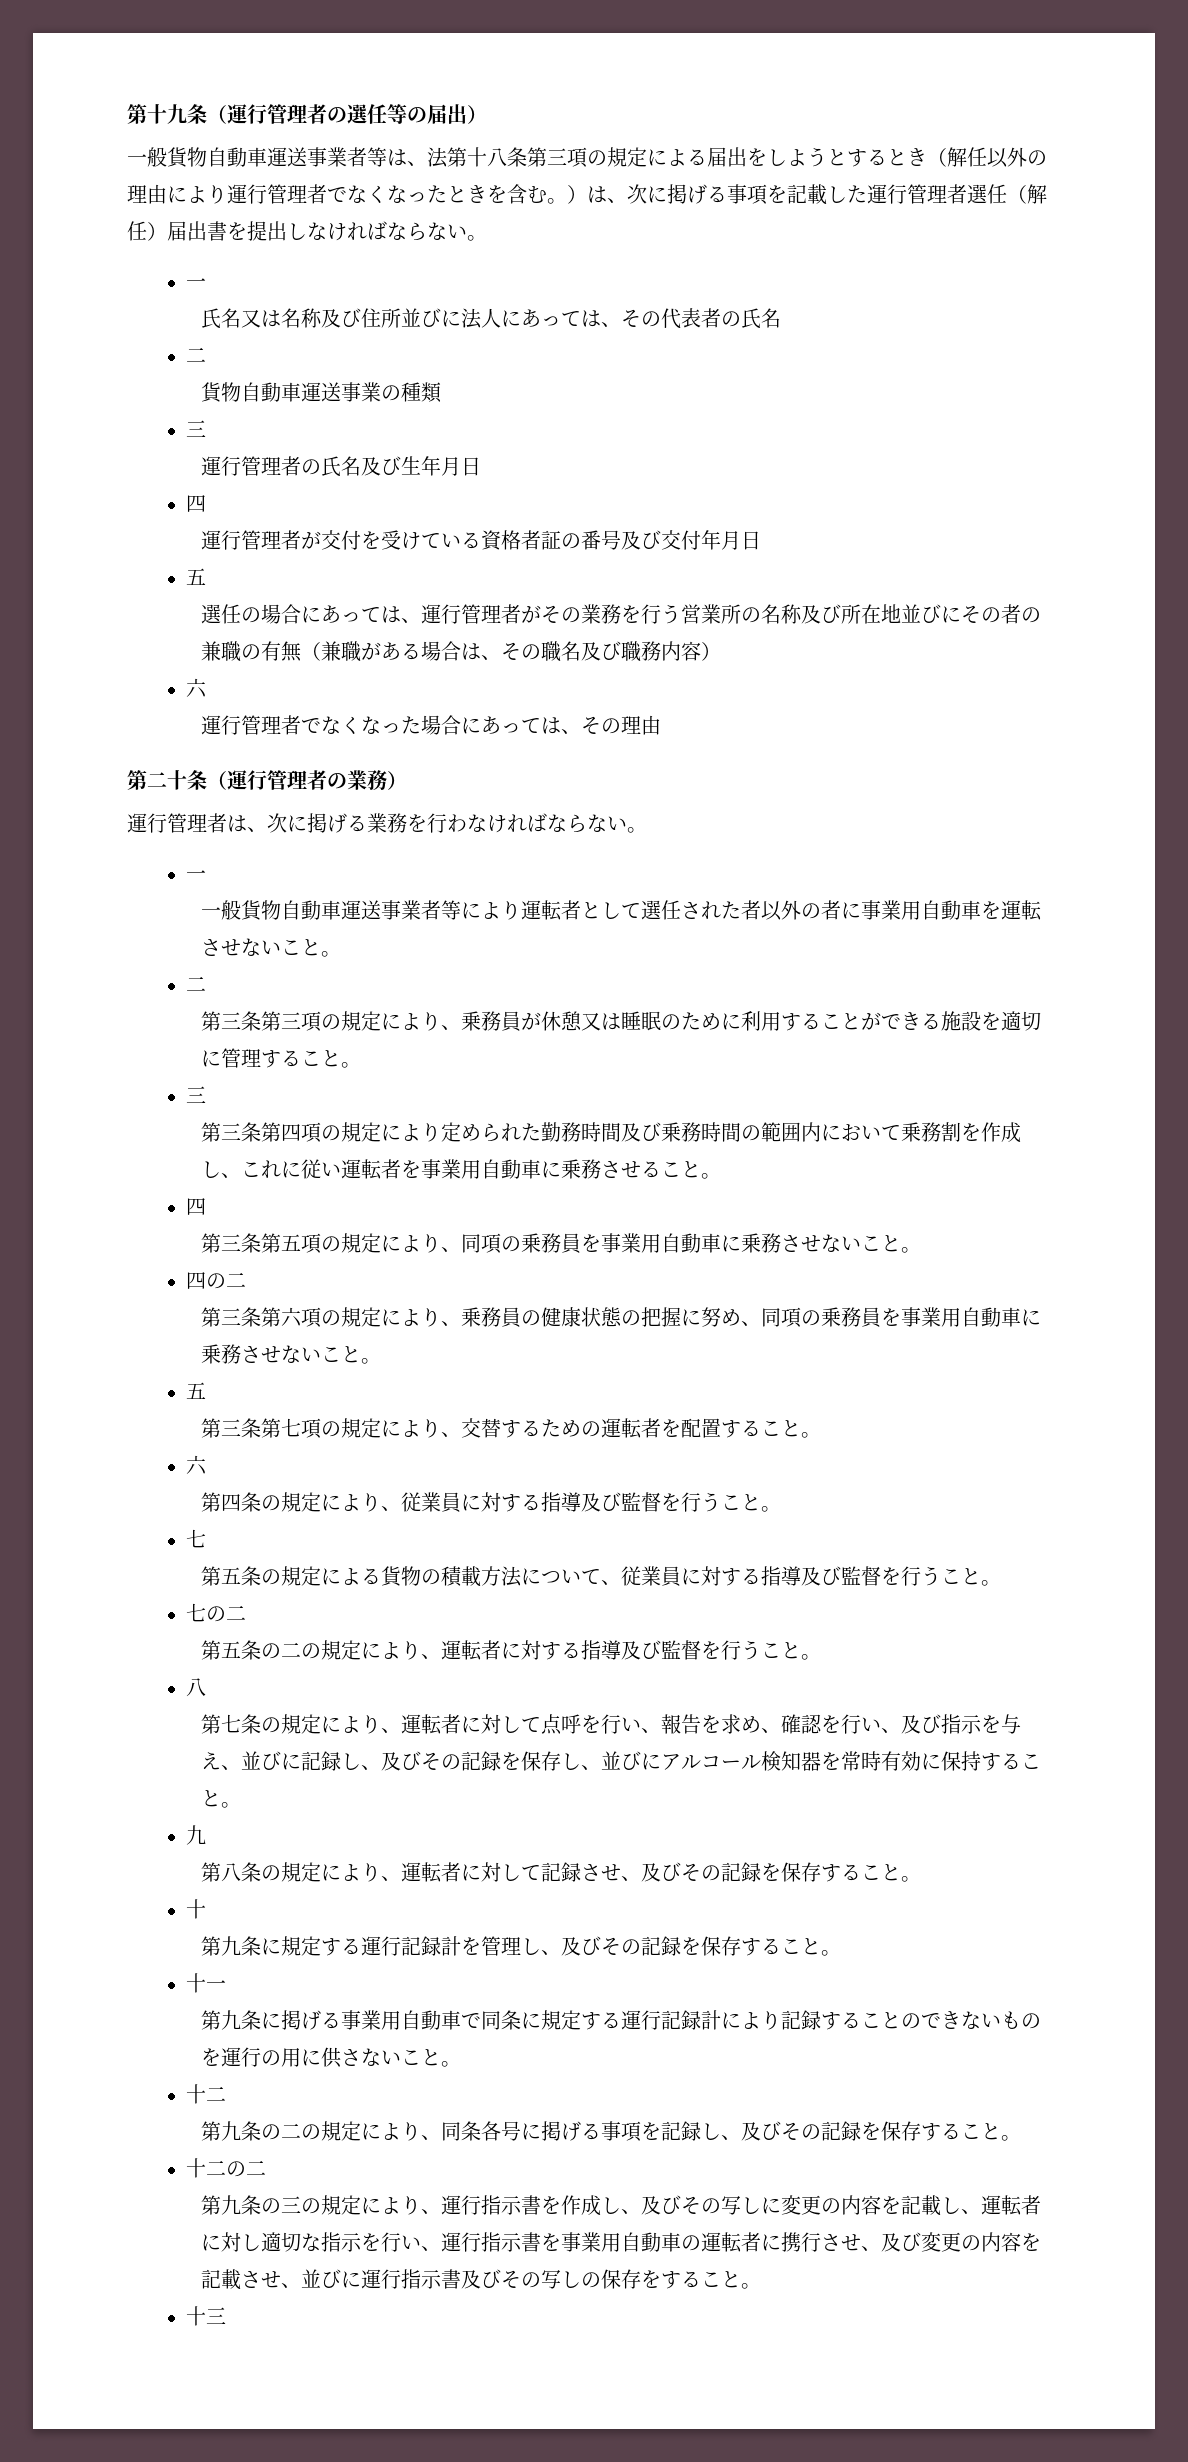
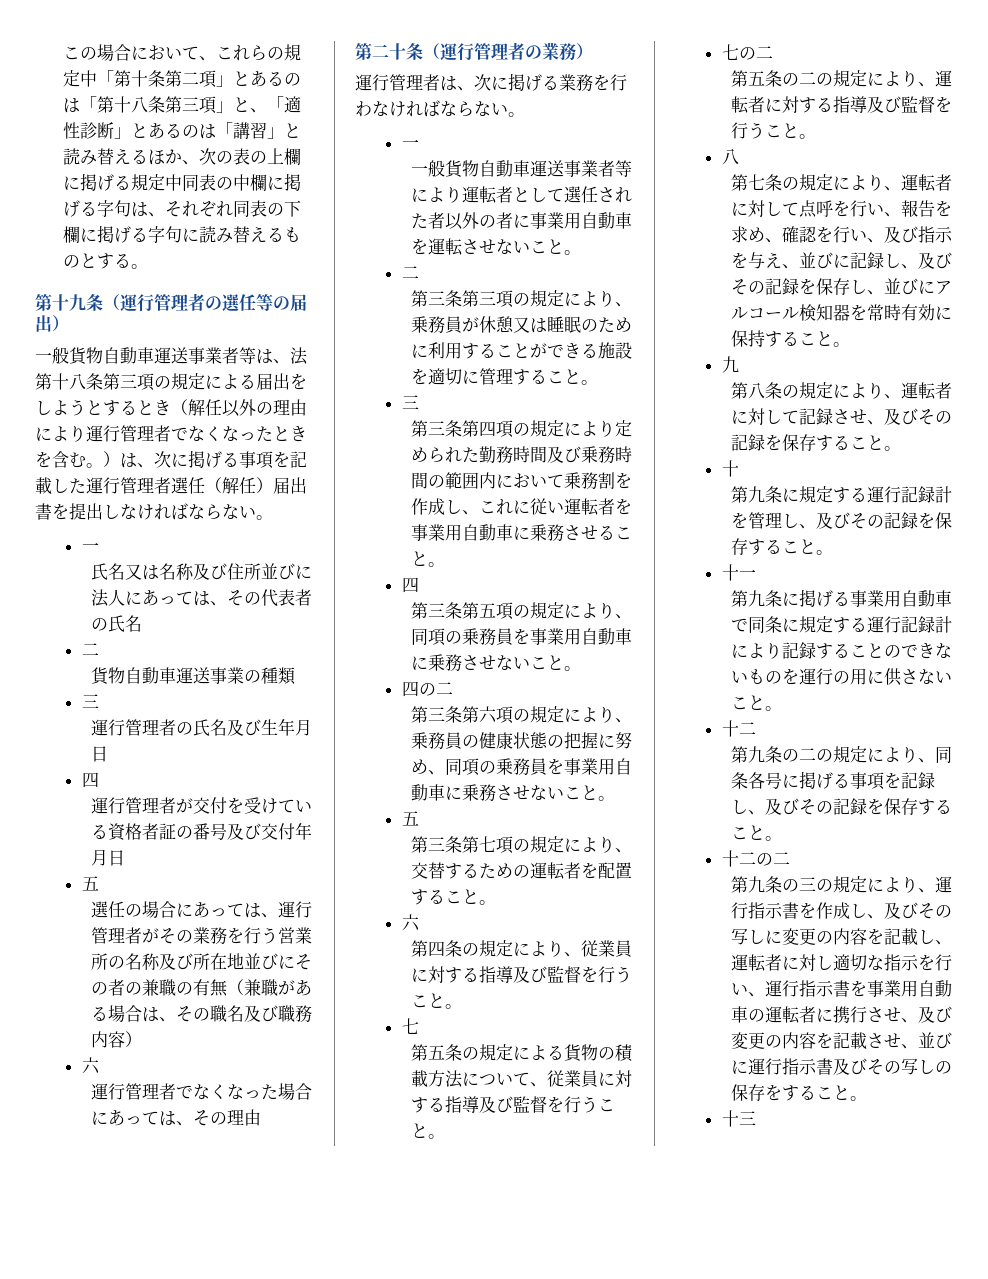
(127, 114) none -> [62,44,301,61] [62,70,301,88] [62,96,301,114] [62,122,301,140] [62,148,301,165] [62,173,301,191] [62,200,301,217] [62,225,301,243] [62,253,148,269] この場合において、これらの規定中「第十条第二項」とあるのは「第十八条第三項」と、「適性診断」とあるのは「講習」と読み替えるほか、次の表の上欄に掲げる規定中同表の中欄に掲げる字句は、それぞれ同表の下欄に掲げる字句に読み替えるものとする。 //

